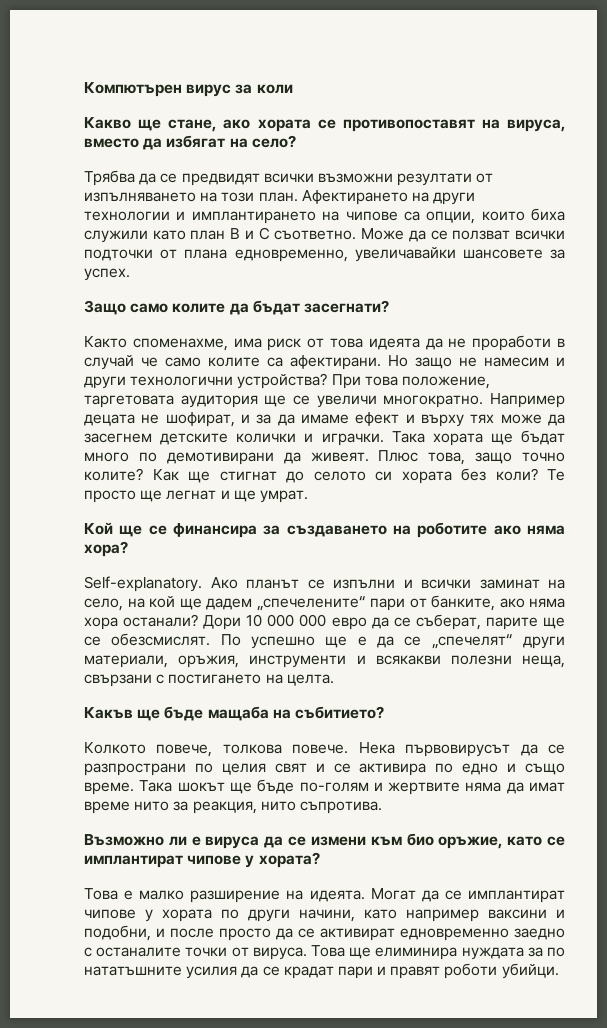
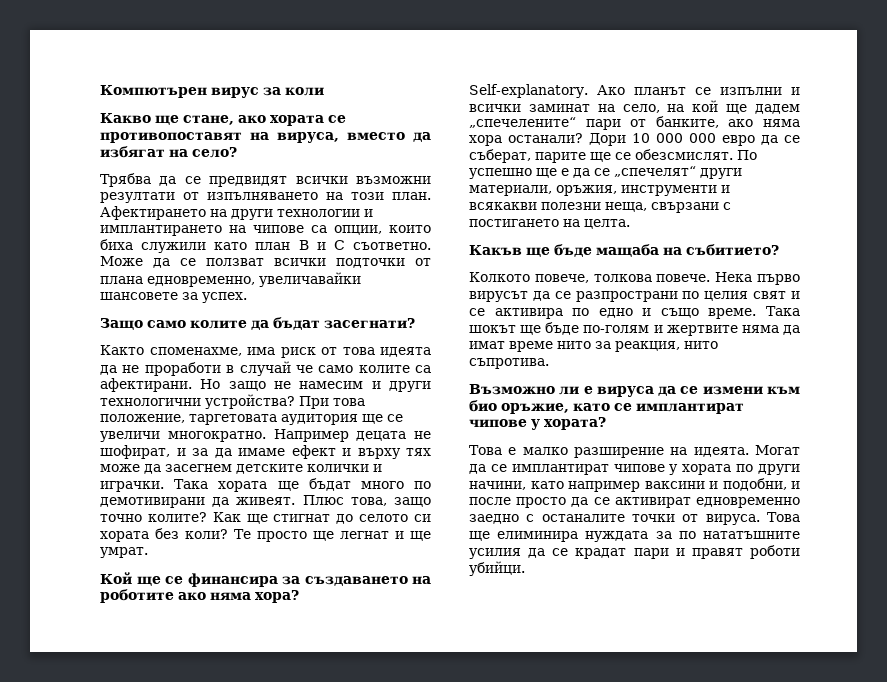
[405,744,511,757] първовирусът -> [757,274,800,285] [469,291,528,302] първо вирусът

